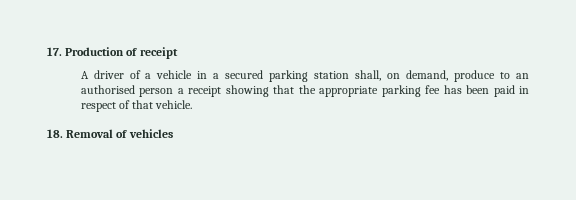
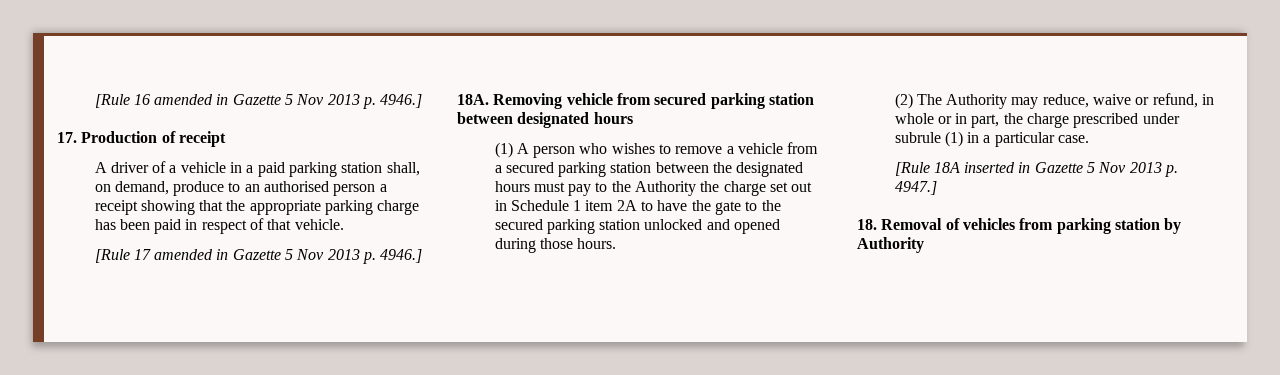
(47, 51) none -> [94,94,423,109] [Rule 16 amended in Gazette 5 Nov 2013 p. 4946.] //
[225,70,264,79] secured -> [257,162,285,177] paid
[425,85,441,94] fee -> [377,200,420,215] charge
(193, 104) none -> [94,249,423,264] [457,93,814,109] [457,112,633,128] [494,142,819,158] [494,162,804,177] [494,181,813,196] [494,200,781,215] [494,219,781,234] [494,238,617,253] [894,93,1215,109] [894,113,1180,128] [894,131,1090,147] [894,162,1179,177] [894,181,937,195] // [Rule 17 amended in Gazette 5 Nov 2013 p. 4946.] // 18A. Removing vehicle from secured parking station between designated hours // (1) A person who wishes to remove a vehicle from a secured parking station between the designated hours must pay to the Authority the charge set out in Schedule 1 item 2A to have the gate to the secured parking station unlocked and opened during those hours. // (2) The Authority may reduce, waive or refund, in whole or in part, the charge prescribed under subrule (1) in a particular case. // [Rule 18A inserted in Gazette 5 Nov 2013 p. 4947.]
(173, 133) none -> [1019,218,1182,234] [857,237,924,253] from parking station by Authority

